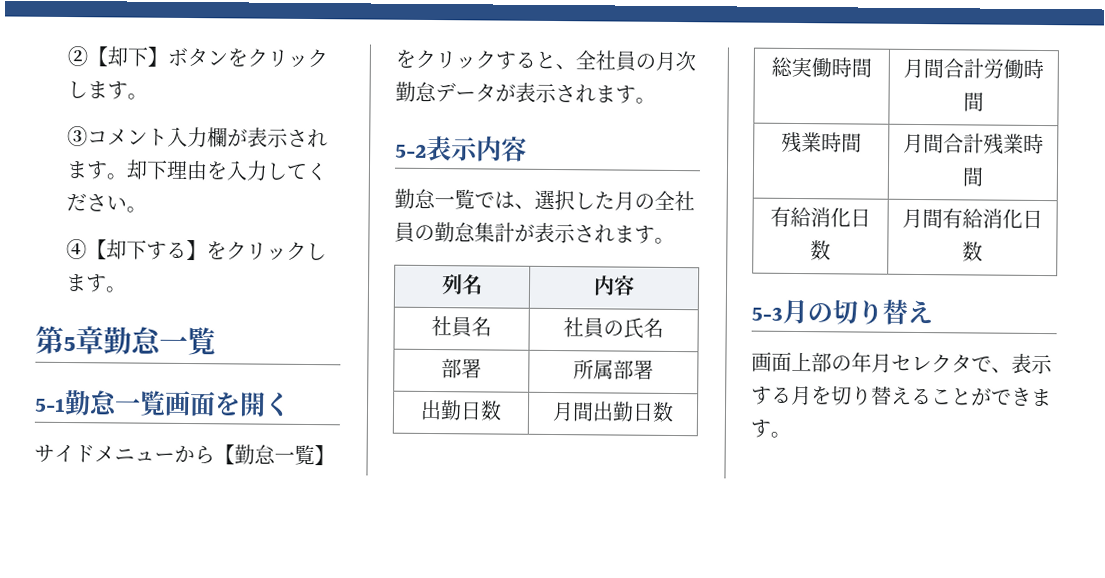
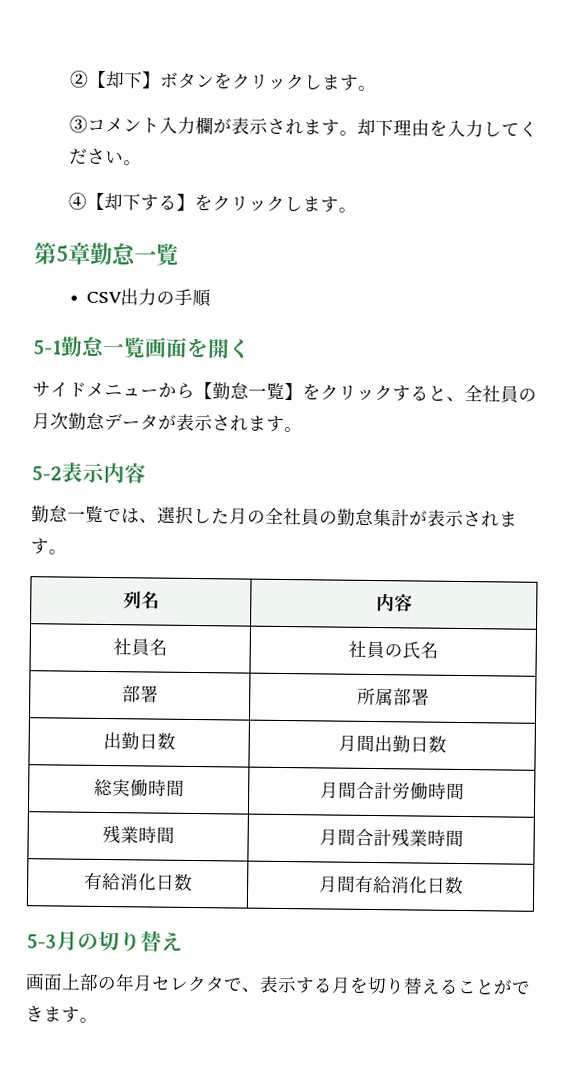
(216, 341) none -> [86,288,212,308] // CSV出力の手順

